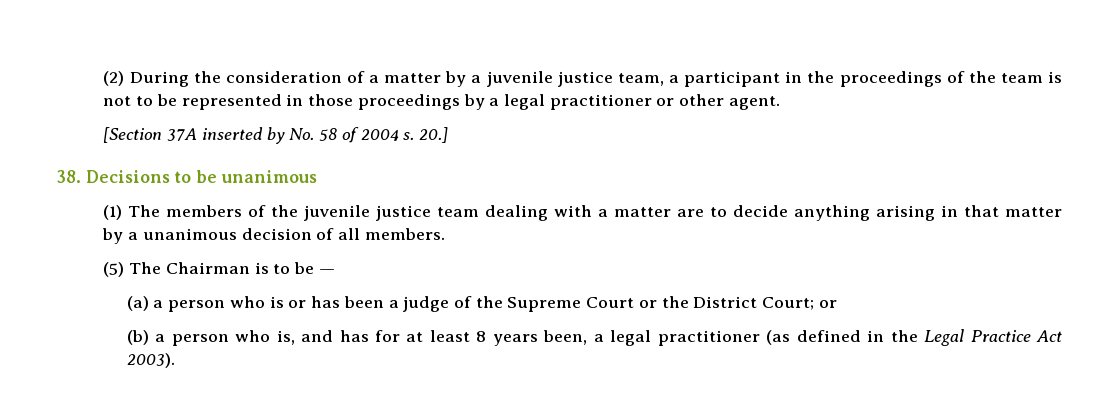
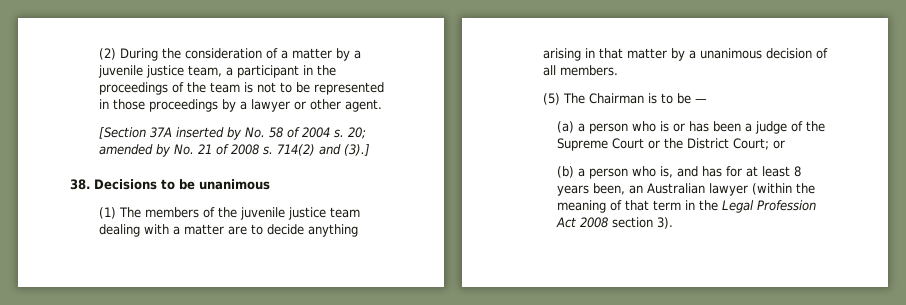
[503,94,652,110] legal practitioner -> [250,99,290,112] lawyer
[418,127,448,143] 20.] -> [347,127,366,139] [98,144,370,157] 20; amended by No. 21 of 2008 s. 714(2) and (3).]
[593,329,1062,346] [126,353,175,368] a legal practitioner (as defined in the Legal Practice Act 2003). -> [629,183,816,196] [557,200,817,213] [556,217,674,229] an Australian lawyer (within the meaning of that term in the Legal Profession Act 2008 section 3).

